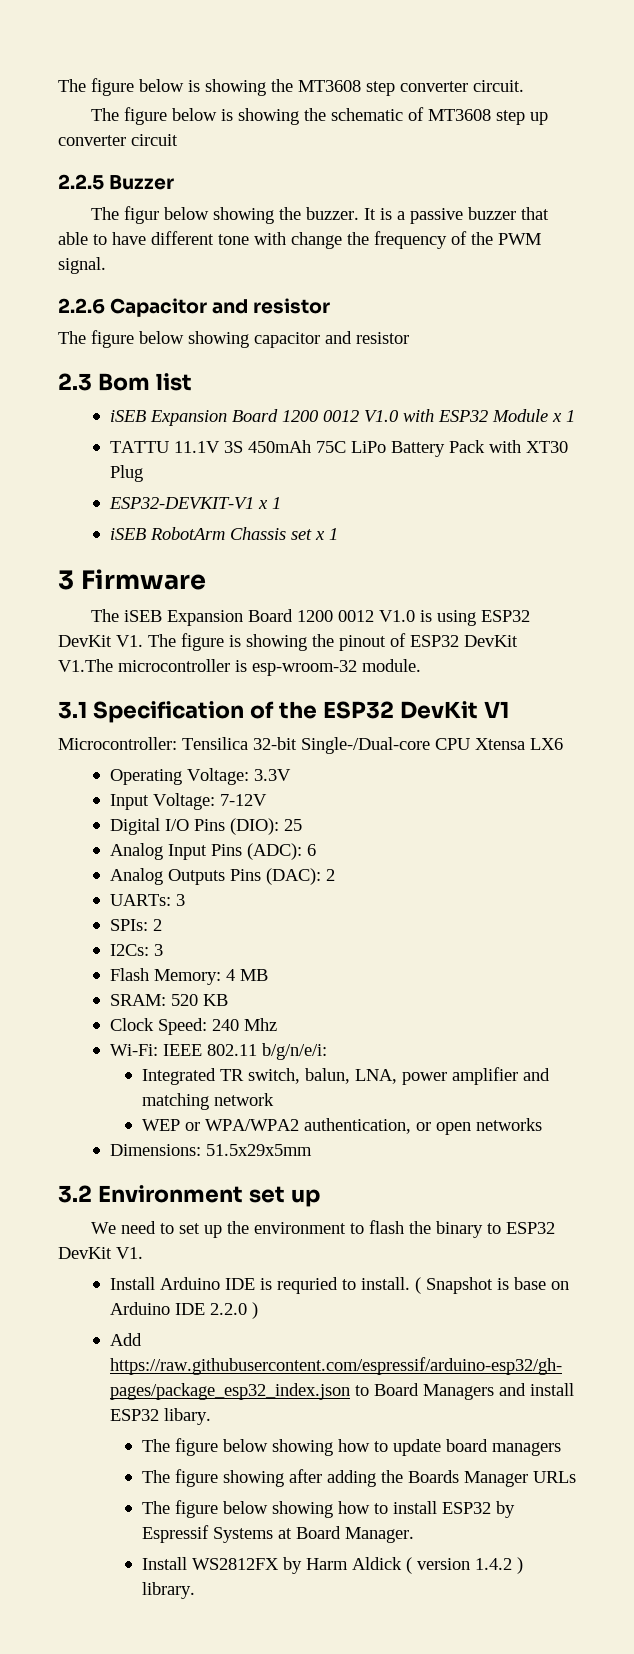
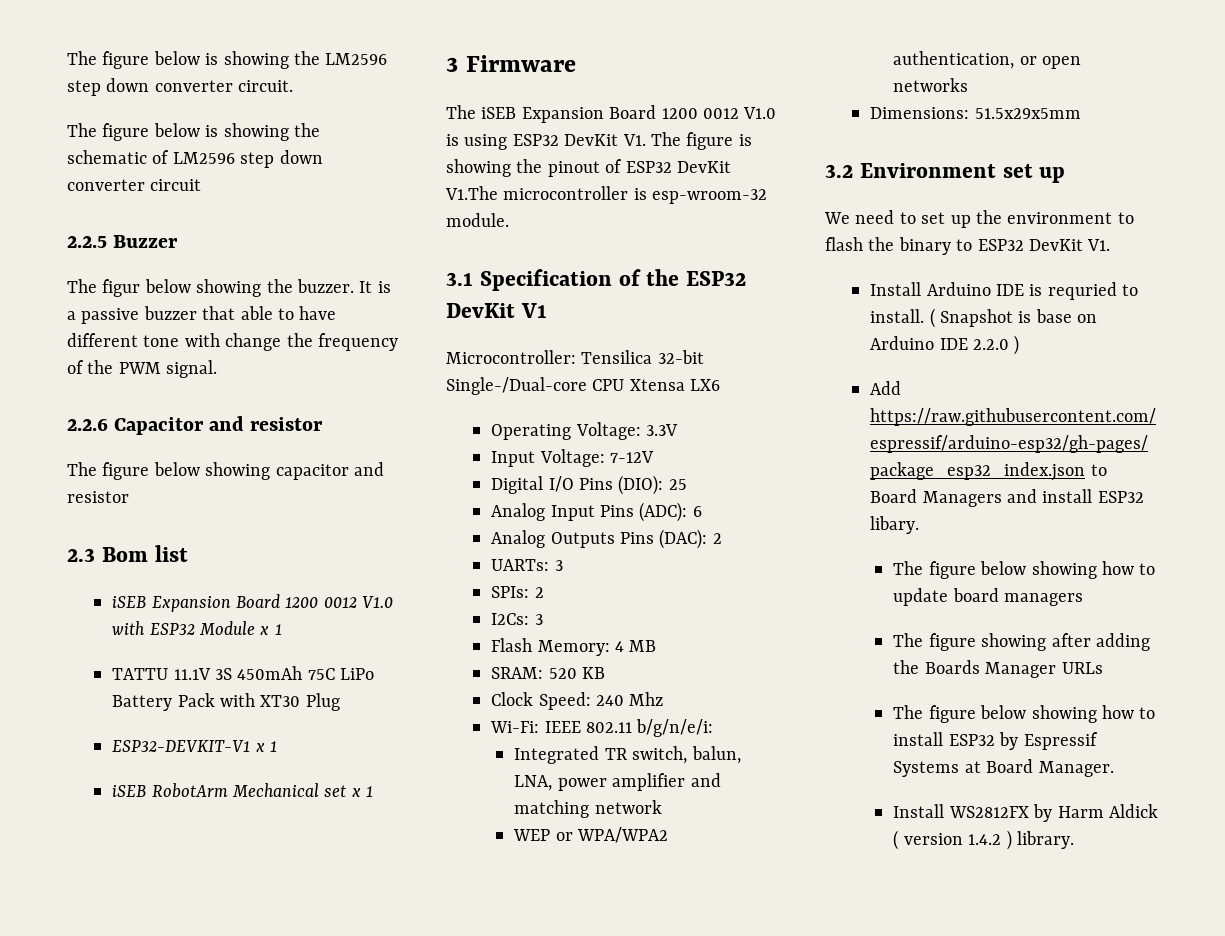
[58,78,395,96] The figure below is showing the MT3608 step -> [67,51,388,69] [67,78,150,96] The figure below is showing the LM2596 step down
[428,109,549,125] MT3608 step up -> [172,150,323,168] LM2596 step down
[229,527,286,540] Chassis -> [231,783,319,797] Mechanical

